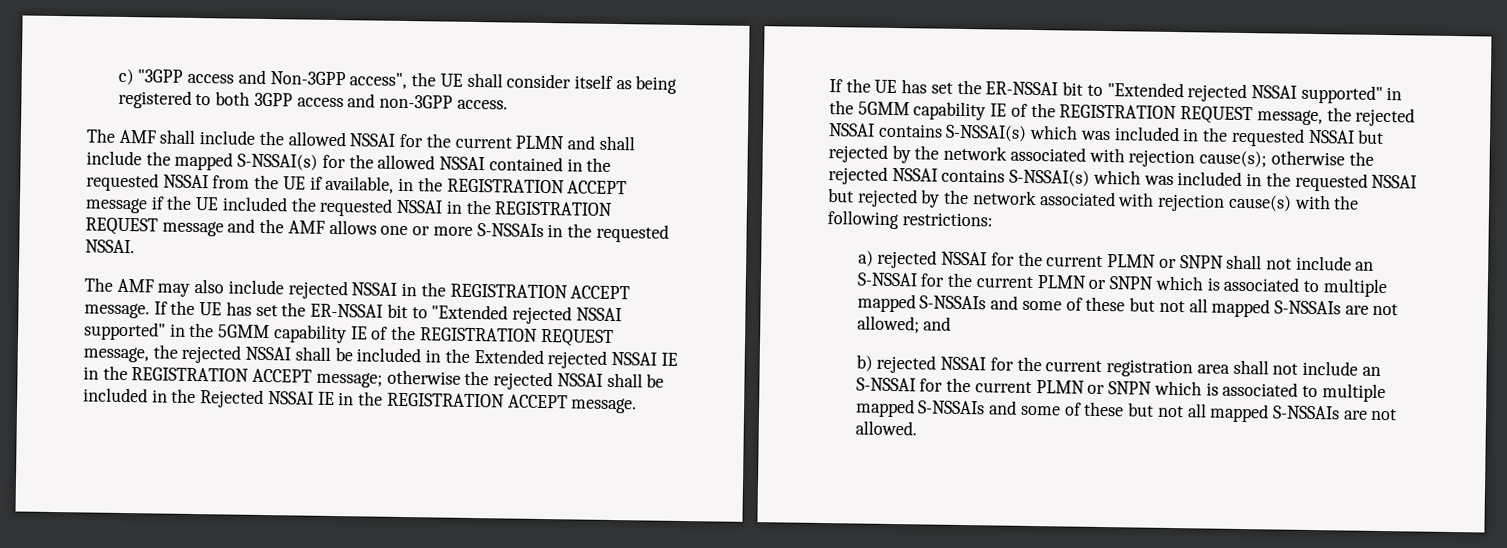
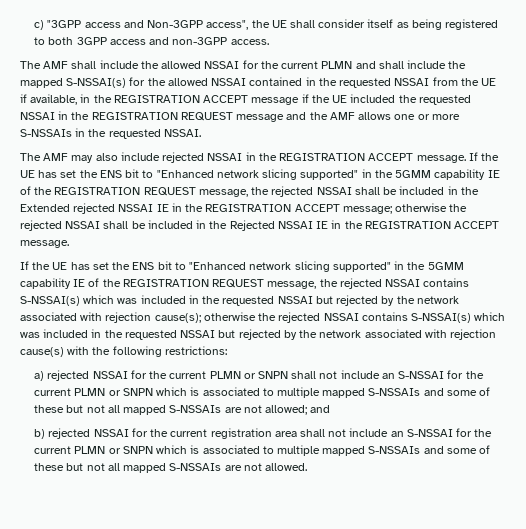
[310,303,622,325] ER-NSSAI bit to "Extended rejected NSSAI -> [99,169,298,180] ENS bit to "Enhanced network slicing
[985,81,1297,103] ER-NSSAI bit to "Extended rejected NSSAI -> [132,261,330,272] ENS bit to "Enhanced network slicing

